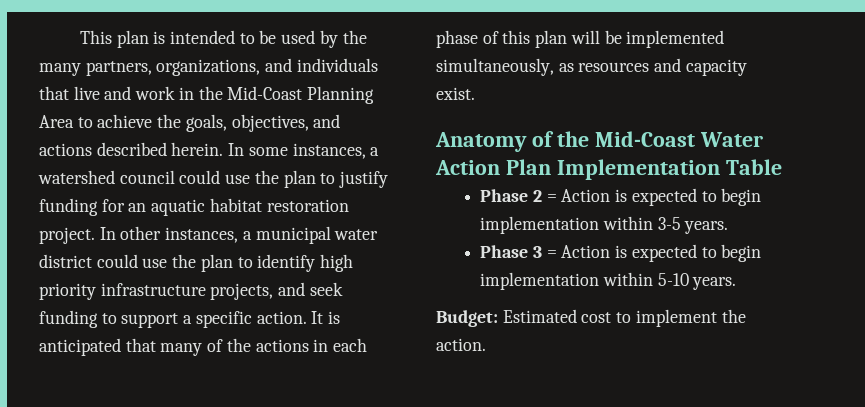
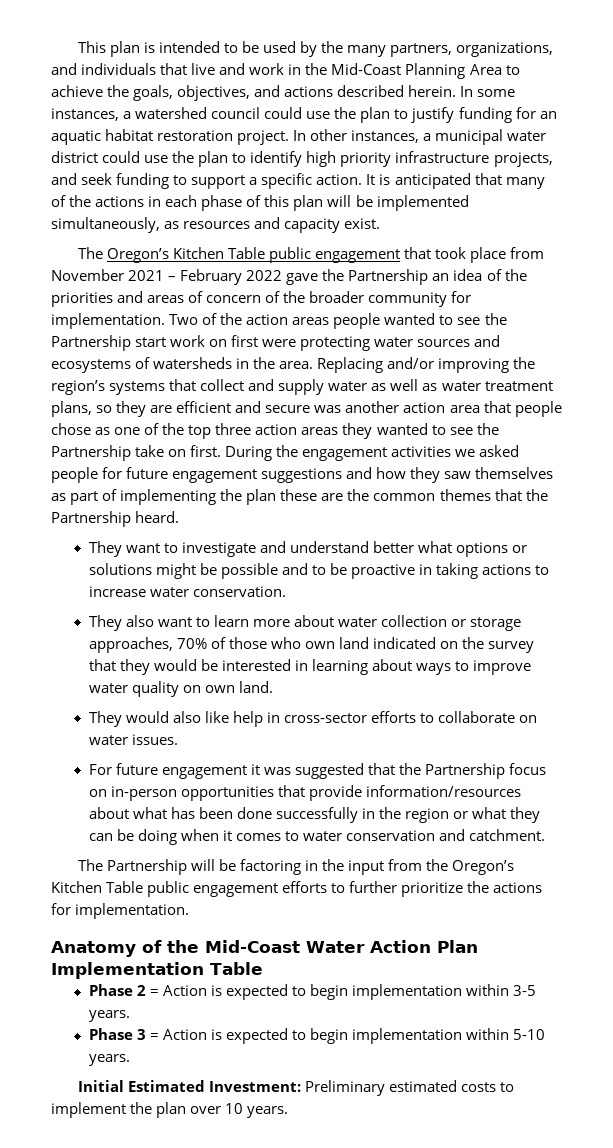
(475, 93) none -> [77,247,545,263] [51,269,527,285] [51,291,472,307] [51,313,507,329] [51,335,501,351] [51,357,536,373] [51,379,553,395] [51,401,562,417] [51,423,499,439] [51,445,520,461] [51,467,554,483] [51,489,548,505] [51,511,180,527] [88,541,528,557] [88,563,550,579] [88,586,286,597] [88,615,522,631] [88,637,535,653] [88,659,532,675] [88,681,274,697] [88,711,538,727] [88,734,178,745] [88,763,547,779] [88,785,522,801] [88,807,541,823] [88,829,546,845] [77,859,515,875] [51,881,543,897] [51,903,190,919] // The Oregon’s Kitchen Table public engagement that took place from November 2021 – February 2022 gave the Partnership an idea of the priorities and areas of concern of the broader community for implementation. Two of the action areas people wanted to see the Partnership start work on first were protecting water sources and ecosystems of watersheds in the area. Replacing and/or improving the region’s systems that collect and supply water as well as water treatment plans, so they are efficient and secure was another action area that people chose as one of the top three action areas they wanted to see the Partnership take on first. During the engagement activities we asked people for future engagement suggestions and how they saw themselves as part of implementing the plan these are the common themes that the Partnership heard. // They want to investigate and understand better what options or solutions might be possible and to be proactive in taking actions to increase water conservation. // They also want to learn more about water collection or storage approaches, 70% of those who own land indicated on the survey that they would be interested in learning about ways to improve water quality on own land. // They would also like help in cross-sector efforts to collaborate on water issues. // For future engagement it was suggested that the Partnership focus on in-person opportunities that provide information/resources about what has been done successfully in the region or what they can be doing when it comes to water conservation and catchment. // The Partnership will be factoring in the input from the Oregon’s Kitchen Table public engagement efforts to further prioritize the actions for implementation.
[436,309,746,327] [436,338,486,351] Budget: Estimated cost to implement the action. -> [77,1080,515,1096] [51,1102,289,1118] Initial Estimated Investment: Preliminary estimated costs to implement the plan over 10 years.

